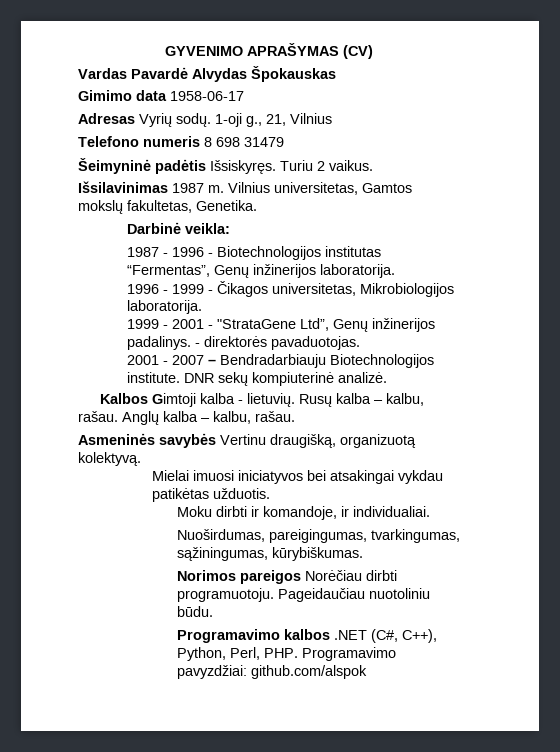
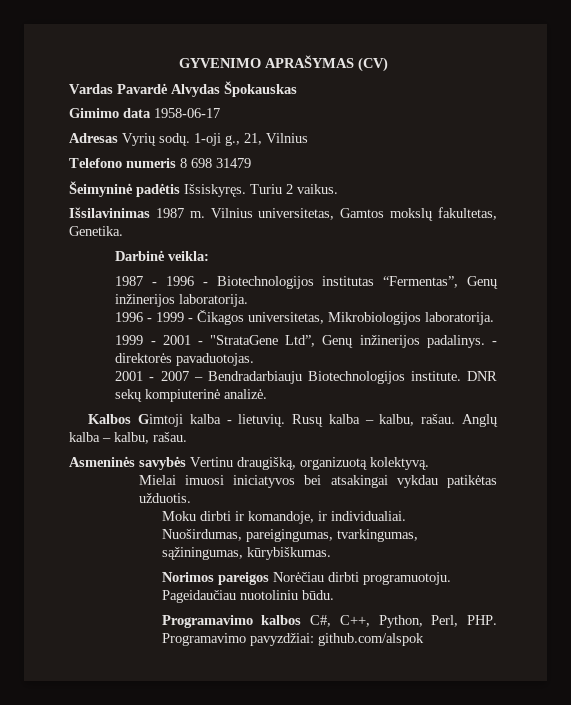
[333,629,437,643] .NET (C#, C++), -> [310,615,370,627] C#, C++,

